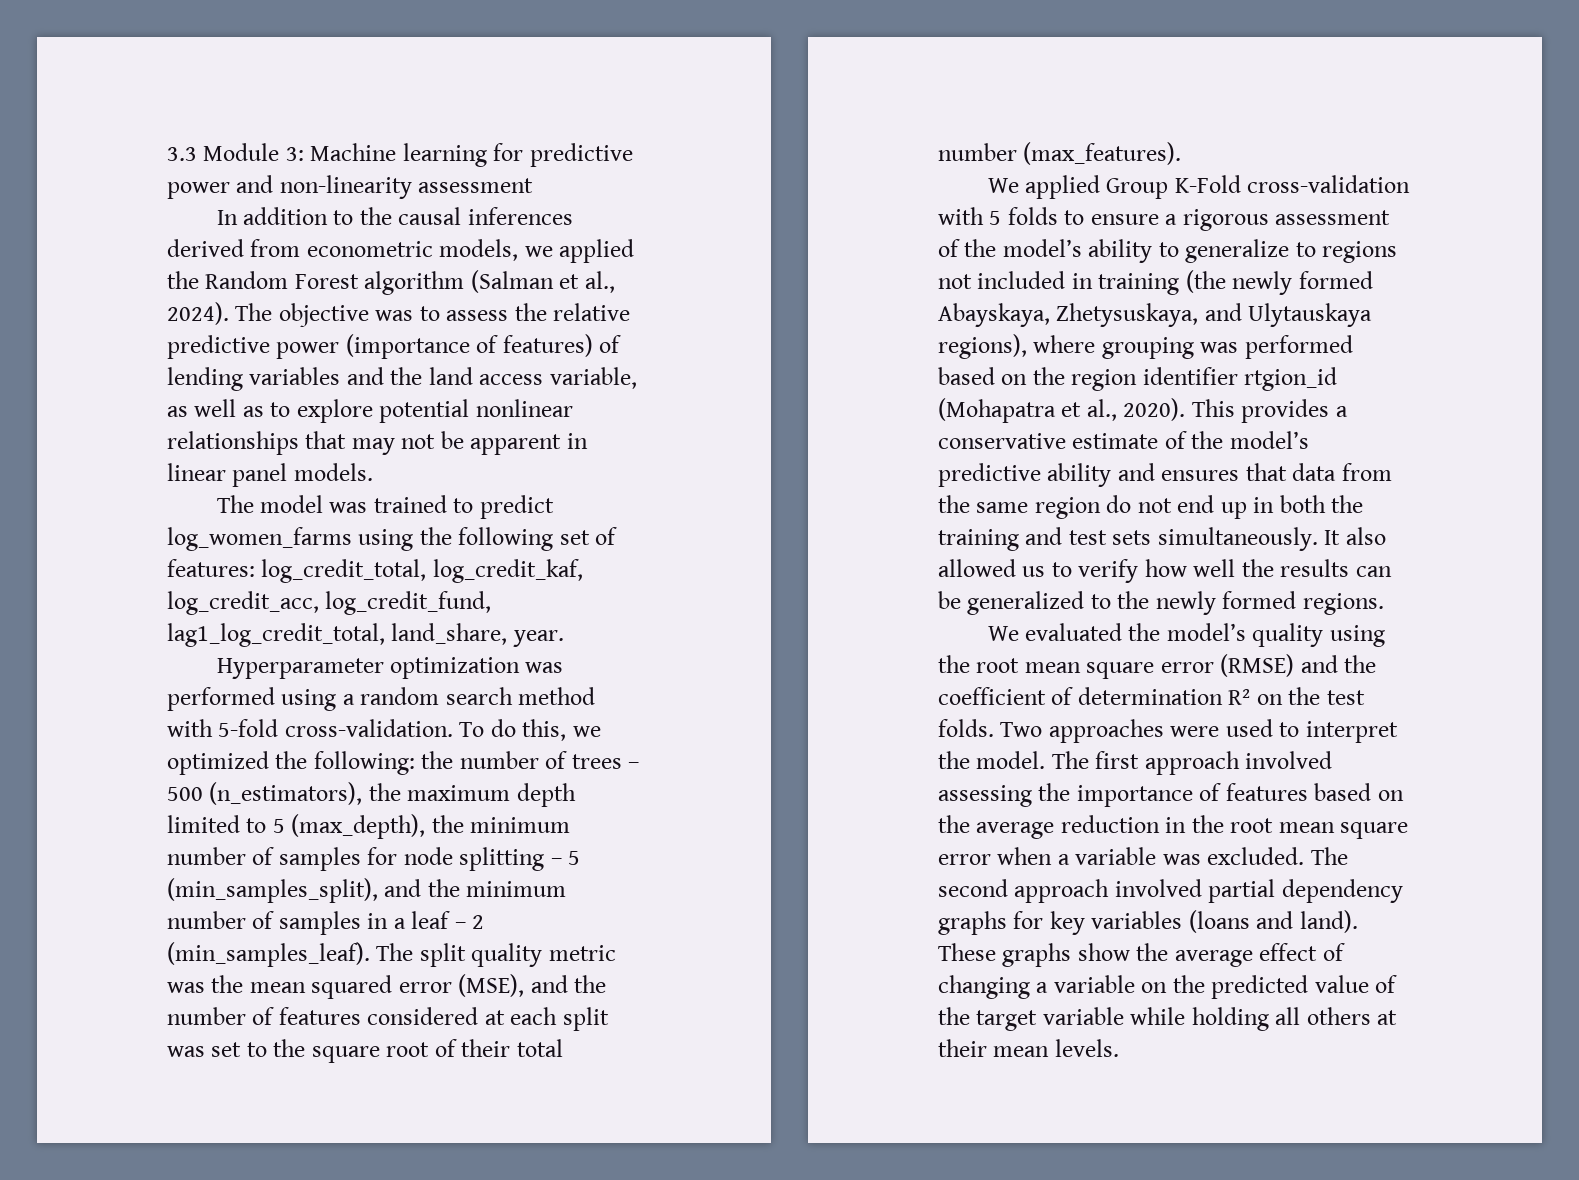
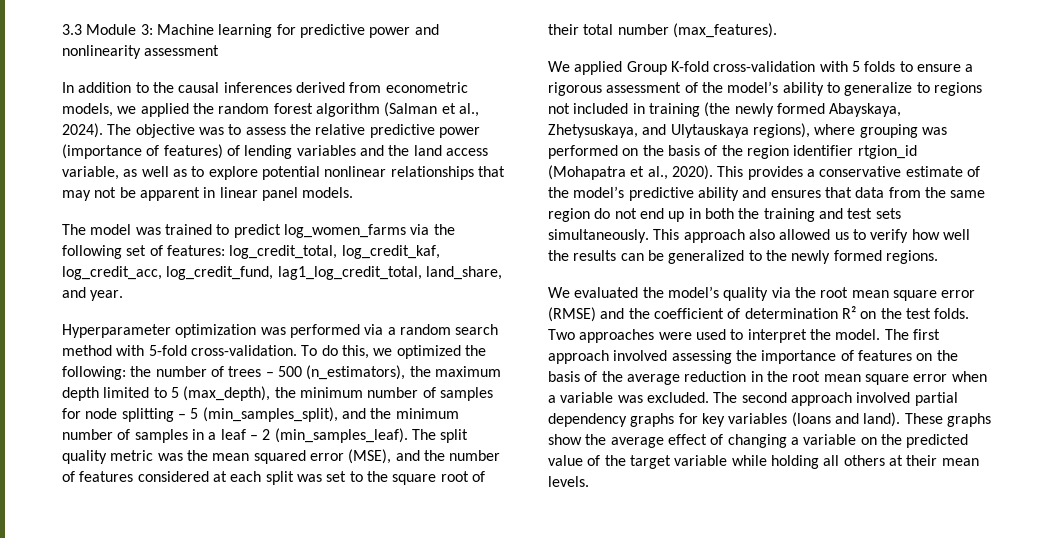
[279,175,412,199] non-linearity -> [62,45,141,59] nonlinearity
[205,271,359,289] Random Forest -> [218,103,313,114] random forest
[358,529,414,551] using -> [410,224,430,235] via
(508, 634) none -> [62,287,86,298] and
[281,689,337,711] using -> [364,324,384,335] via
[1174,175,1241,193] K-Fold -> [670,61,709,72] K-fold
[938,367,1065,385] based on the -> [622,145,743,156] on the basis of the
[1324,530,1341,545] It -> [653,229,745,243] This approach
[1329,625,1385,647] using -> [771,287,791,298] via
[1314,783,1404,801] [938,815,970,833] based on the -> [916,350,958,361] [548,371,623,382] on the basis of the

